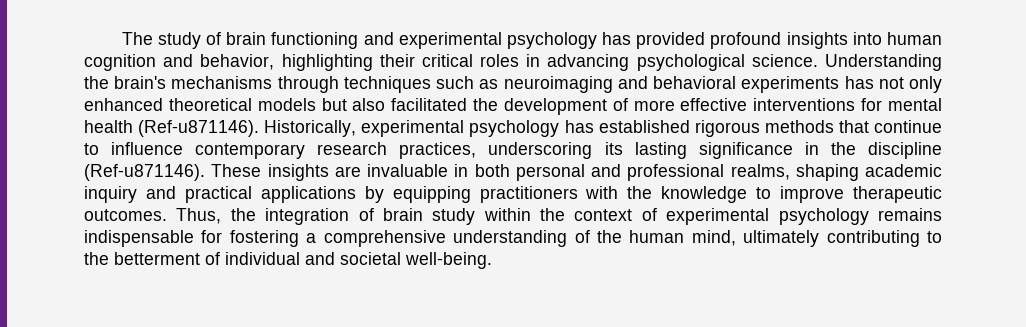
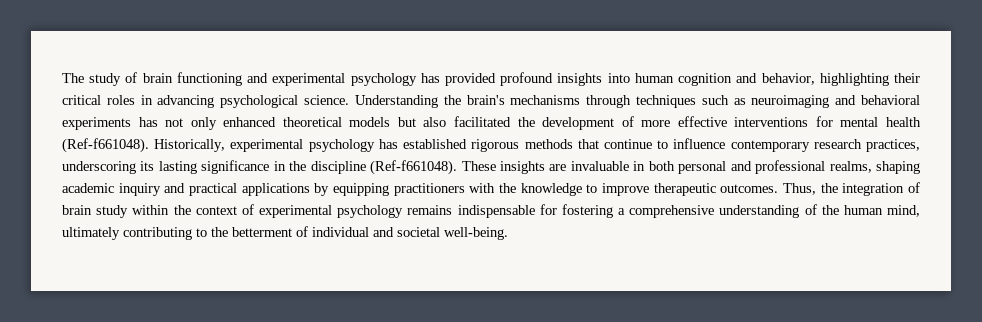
[138,120,260,137] (Ref-u871146). -> [62,138,149,153] (Ref-f661048).
[84,164,205,181] (Ref-u871146). -> [370,160,458,175] (Ref-f661048).

